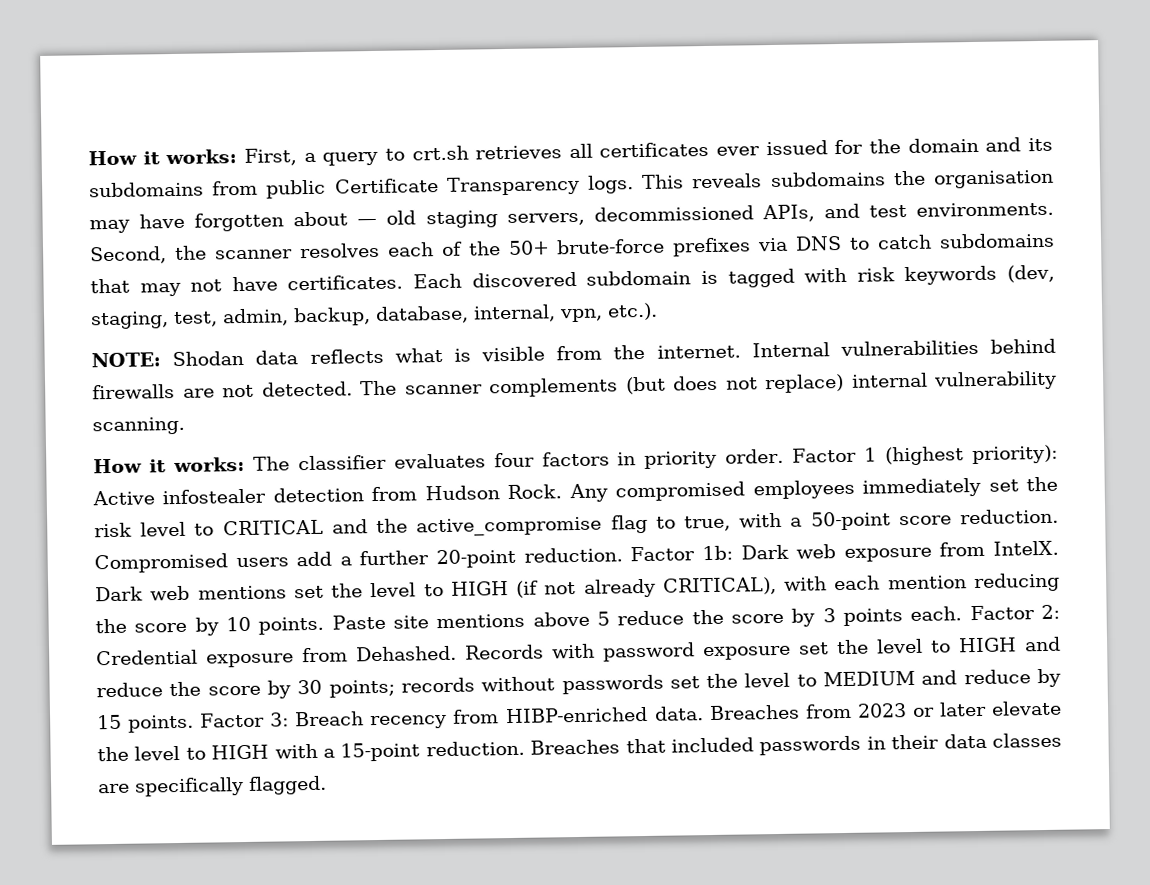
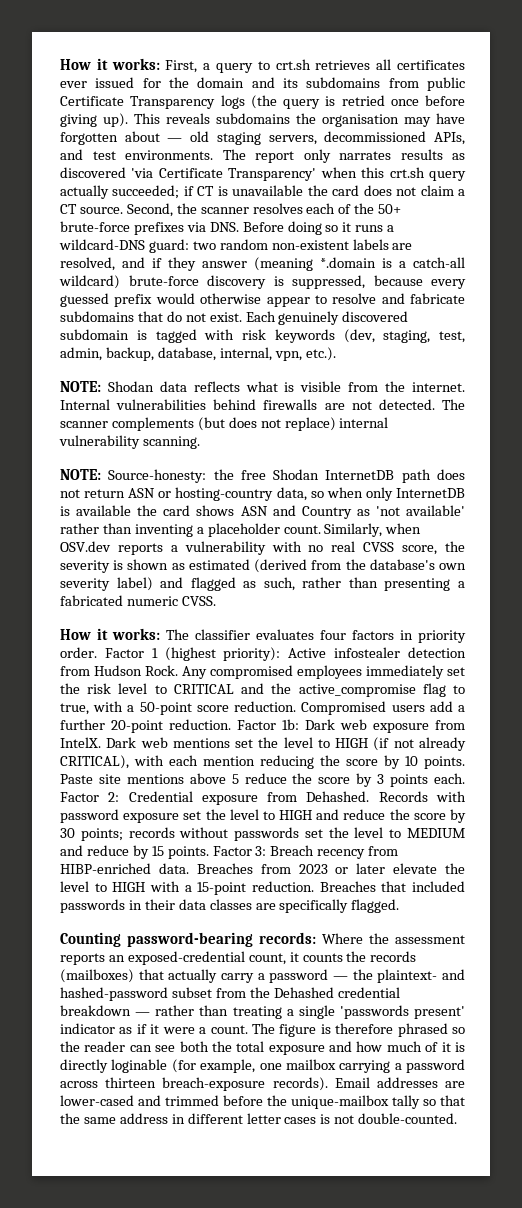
[587,175,634,194] logs. -> [220,95,465,109] [60,113,128,127] logs (the query is retried once before giving up).
(1054, 209) none -> [222,149,465,163] [60,167,467,181] [60,185,465,199] [60,204,123,214] The report only narrates results as discovered 'via Certificate Transparency' when this crt.sh query actually succeeded; if CT is unavailable the card does not claim a CT source.
[795,232,1056,251] [90,273,463,297] DNS to catch subdomains that may not have certificates. Each -> [209,221,395,235] [59,239,413,253] [60,257,465,271] [59,275,466,289] [60,293,465,307] [60,311,340,325] DNS. Before doing so it runs a wildcard-DNS guard: two random non-existent labels are resolved, and if they answer (meaning *.domain is a catch-all wildcard) brute-force discovery is suppressed, because every guessed prefix would otherwise appear to resolve and fabricate subdomains that do not exist. Each genuinely
(185, 426) none -> [60,469,465,483] [60,487,465,501] [60,505,466,519] [60,523,422,537] [60,541,466,555] [60,559,467,573] [60,577,465,591] [60,595,216,606] // NOTE: Source-honesty: the free Shodan InternetDB path does not return ASN or hosting-country data, so when only InternetDB is available the card shows ASN and Country as 'not available' rather than inventing a placeholder count. Similarly, when OSV.dev reports a vulnerability with no real CVSS score, the severity is shown as estimated (derived from the database's own severity label) and flagged as such, rather than presenting a fabricated numeric CVSS.
(327, 785) none -> [60,932,465,947] [60,951,417,965] [60,969,466,983] [60,987,400,1001] [60,1005,465,1019] [60,1023,466,1037] [60,1041,465,1055] [60,1059,465,1073] [60,1077,466,1091] [60,1095,465,1109] [60,1113,458,1124] // Counting password-bearing records: Where the assessment reports an exposed-credential count, it counts the records (mailboxes) that actually carry a password — the plaintext- and hashed-password subset from the Dehashed credential breakdown — rather than treating a single 'passwords present' indicator as if it were a count. The figure is therefore phrased so the reader can see both the total exposure and how much of it is directly loginable (for example, one mailbox carrying a password across thirteen breach-exposure records). Email addresses are lower-cased and trimmed before the unique-mailbox tally so that the same address in different letter cases is not double-counted.

